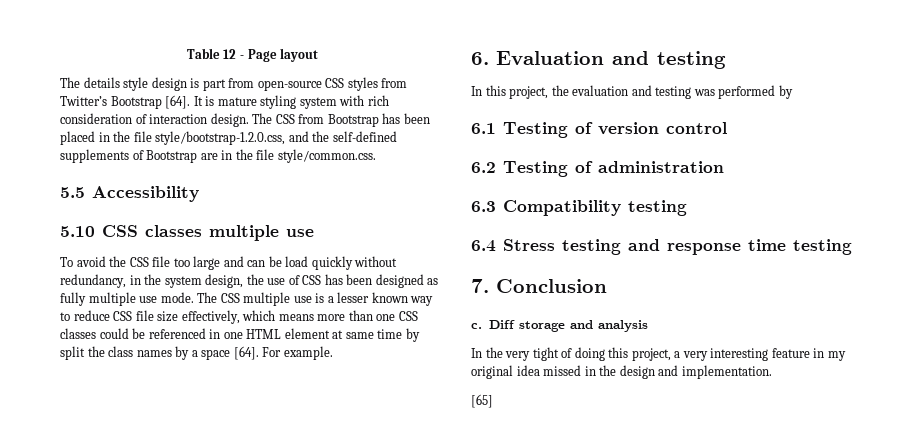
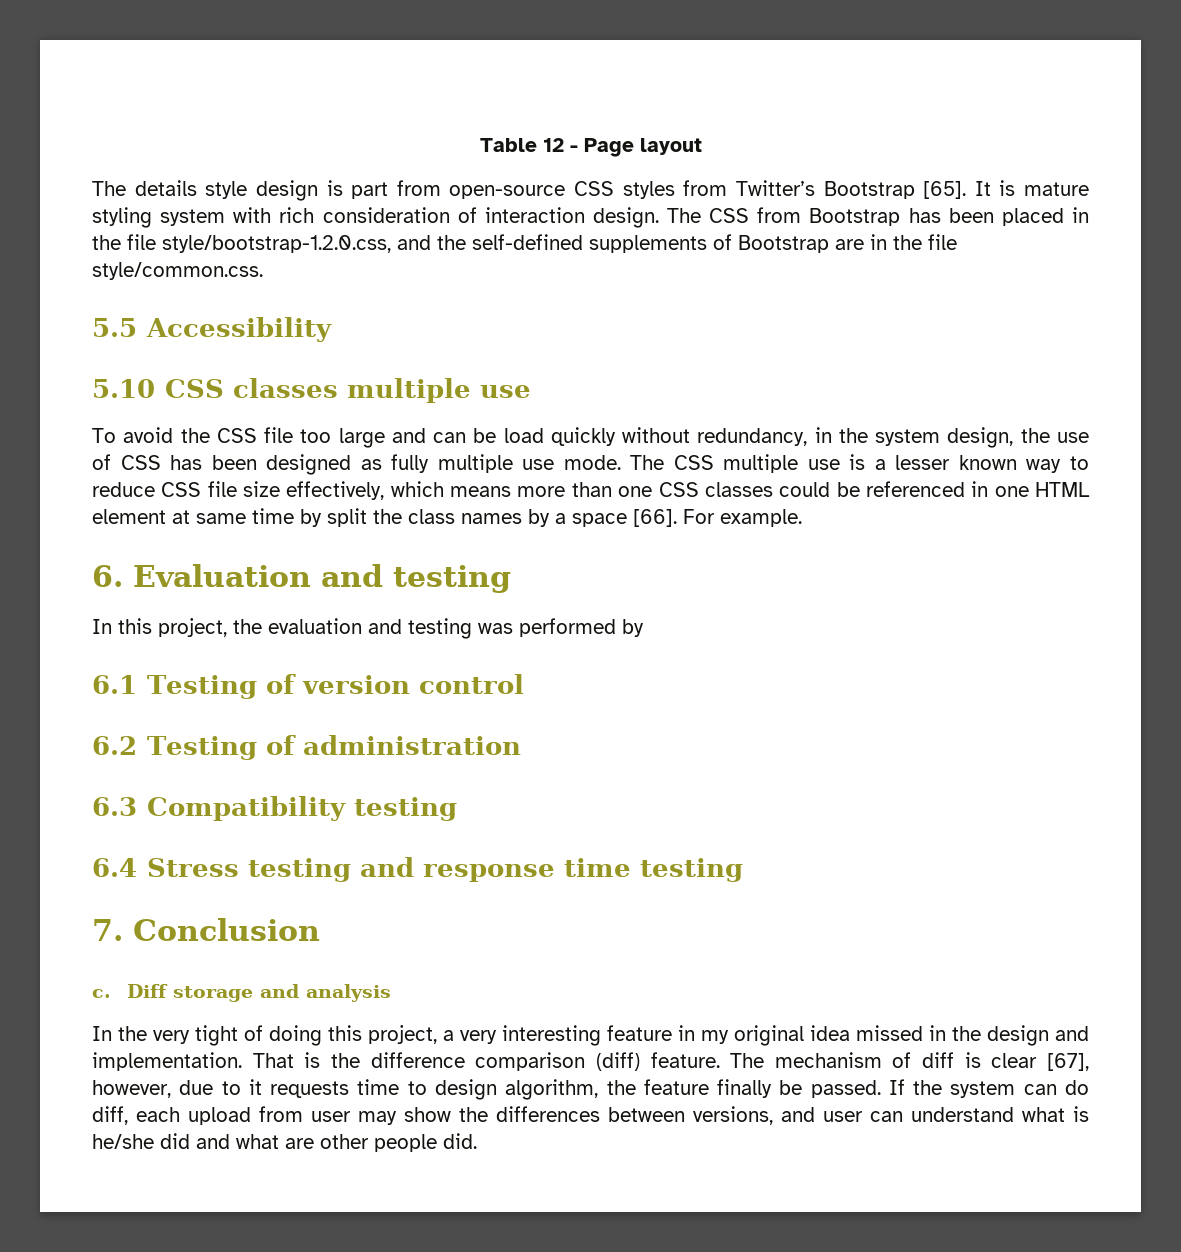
[165,95,191,109] [64]. -> [923,181,967,199] [65].
[233,346,259,360] [64]. -> [633,509,677,527] [66].
[471,394,493,408] // [65] -> [252,1052,1089,1071] [92,1079,1090,1100] [92,1106,1089,1125] [92,1133,477,1152] That is the difference comparison (diff) feature. The mechanism of diff is clear [67], however, due to it requests time to design algorithm, the feature finally be passed. If the system can do diff, each upload from user may show the differences between versions, and user can understand what is he/she did and what are other people did.

